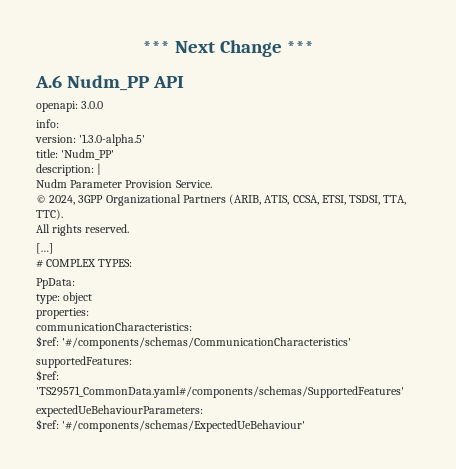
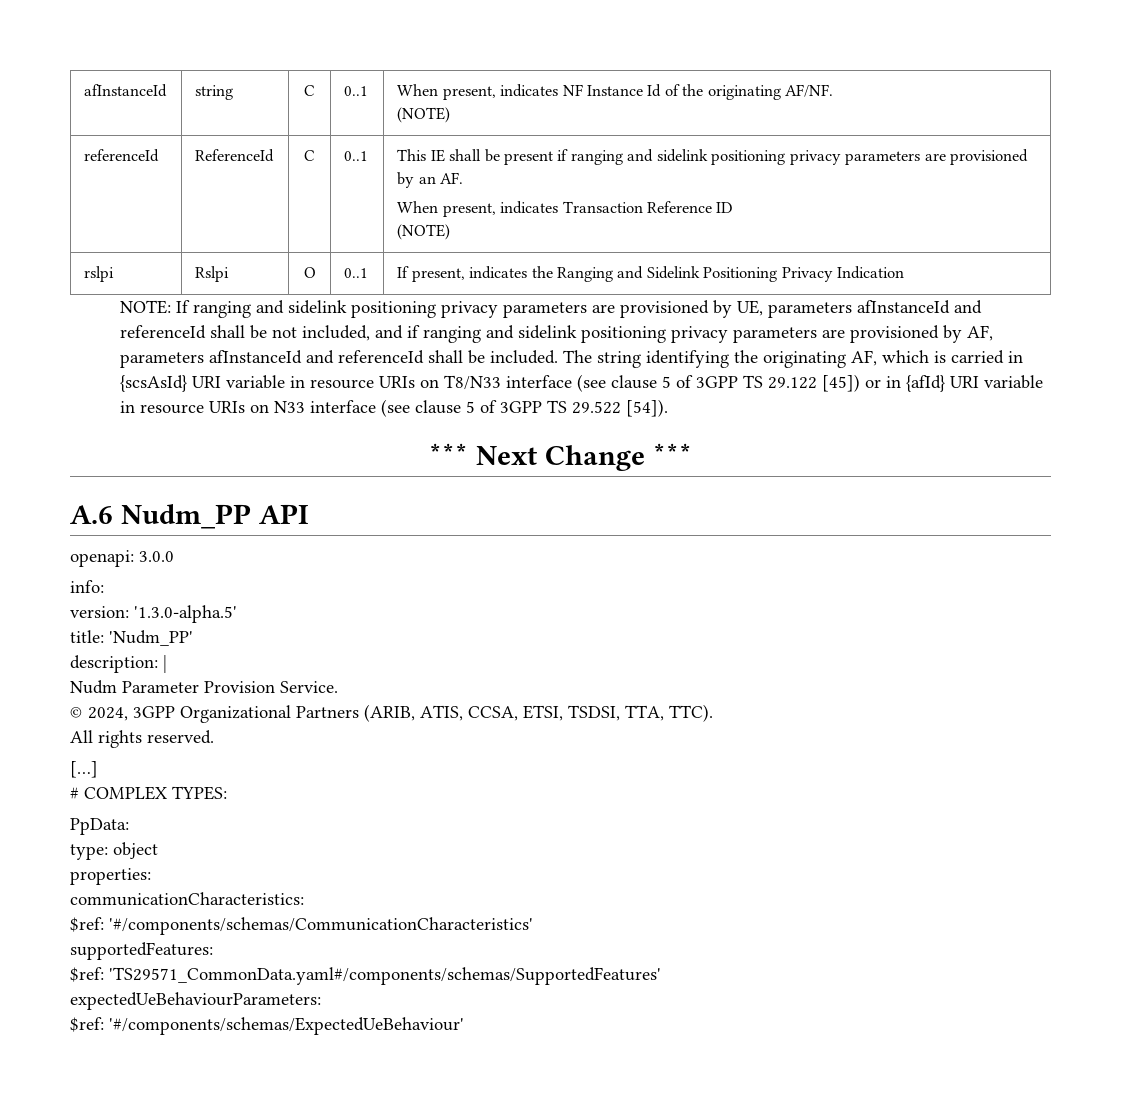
(142, 47) none -> [84,84,168,97] [195,85,234,100] [304,85,315,96] [344,86,369,96] [397,84,834,100] [397,107,451,123] [84,149,160,162] [195,149,275,162] [304,150,315,161] [344,151,369,161] [397,149,1029,165] [397,172,464,188] [397,201,734,217] [397,224,451,240] [84,266,115,282] [195,266,230,282] [303,267,316,278] [344,268,369,278] [397,266,905,282] [120,300,983,318] [120,325,994,343] [120,350,1024,368] [120,374,1044,392] [120,399,669,417] afInstanceId | string | C | 0..1 | When present, indicates NF Instance Id of the originating AF/NF. // (NOTE) // referenceId | ReferenceId | C | 0..1 | This IE shall be present if ranging and sidelink positioning privacy parameters are provisioned by an AF. // When present, indicates Transaction Reference ID // (NOTE) // rslpi | Rslpi | O | 0..1 | If present, indicates the Ranging and Sidelink Positioning Privacy Indication // NOTE: If ranging and sidelink positioning privacy parameters are provisioned by UE, parameters afInstanceId and referenceId shall be not included, and if ranging and sidelink positioning privacy parameters are provisioned by AF, parameters afInstanceId and referenceId shall be included. The string identifying the originating AF, which is carried in {scsAsId} URI variable in resource URIs on T8/N33 interface (see clause 5 of 3GPP TS 29.122 [45]) or in {afId} URI variable in resource URIs on N33 interface (see clause 5 of 3GPP TS 29.522 [54]). //

